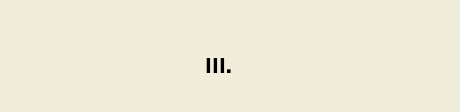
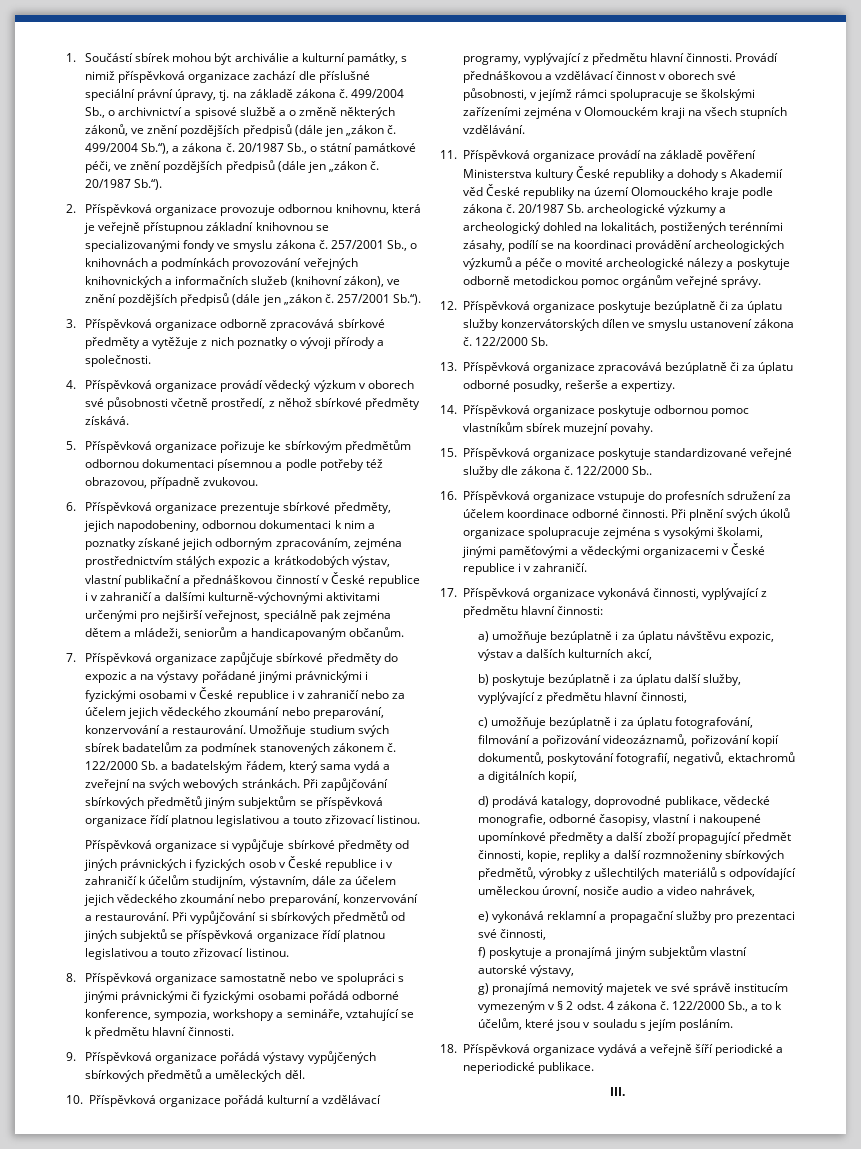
(205, 65) none -> [66,53,407,65] [85,71,370,83] [85,89,404,101] [85,107,396,119] [85,124,396,137] [85,143,417,155] [85,160,379,173] [85,179,163,190] [66,204,421,216] [84,222,329,234] [85,240,417,252] [85,258,358,270] [85,276,400,288] [85,293,421,306] [66,319,385,331] [85,337,385,349] [85,355,152,367] [66,380,414,392] [85,397,420,410] [85,416,130,425] [66,440,411,453] [85,459,383,471] [85,477,259,489] [66,502,391,514] [84,520,375,532] [85,538,402,550] [85,556,390,568] [85,572,420,587] [85,592,380,604] [85,610,391,622] [85,627,404,640] [66,652,398,665] [85,671,368,683] [85,687,406,702] [85,707,384,719] [85,725,389,737] [85,742,396,755] [85,761,390,773] [85,778,388,791] [85,796,383,809] [85,815,420,827] [85,839,409,852] [84,856,394,871] [85,875,396,888] [84,894,418,906] [85,911,405,924] [84,929,385,942] [85,948,289,960] [66,973,404,985] [84,991,399,1003] [85,1009,414,1021] [85,1027,235,1039] [66,1051,376,1064] [85,1069,305,1082] [66,1095,382,1107] [462,53,779,65] [462,71,737,83] [462,88,756,101] [462,107,788,119] [462,125,525,134] [440,150,757,162] [462,166,784,181] [462,184,774,199] [462,204,727,216] [462,222,784,234] [462,240,785,252] [462,257,790,270] [462,275,762,288] [440,301,783,313] [462,319,795,331] [462,337,548,346] [440,362,794,374] [462,380,676,392] [440,405,750,417] [462,422,654,435] [440,448,793,460] [462,466,653,478] [440,491,792,503] [462,508,791,521] [462,527,764,539] [461,543,766,558] [462,563,588,575] [440,588,768,600] [462,606,603,618] [478,631,774,643] [478,649,652,661] [478,674,741,686] [478,692,687,704] [478,717,753,729] [478,734,779,747] [478,752,795,765] [478,771,578,783] [478,796,770,808] [478,814,761,826] [478,832,791,844] [478,850,784,862] [478,867,796,880] [478,886,755,897] [478,911,795,923] [478,929,547,940] [478,946,747,959] [478,965,575,977] [478,983,788,995] [478,1001,783,1013] [478,1018,733,1031] [440,1044,784,1056] [462,1062,594,1074] 1. Součástí sbírek mohou být archiválie a kulturní památky, s nimiž příspěvková organizace zachází dle příslušné speciální právní úpravy, tj. na základě zákona č. 499/2004 Sb., o archivnictví a spisové službě a o změně některých zákonů, ve znění pozdějších předpisů (dále jen „zákon č. 499/2004 Sb.“), a zákona č. 20/1987 Sb., o státní památkové péči, ve znění pozdějších předpisů (dále jen „zákon č. 20/1987 Sb.“). // 2. Příspěvková organizace provozuje odbornou knihovnu, která je veřejně přístupnou základní knihovnou se specializovanými fondy ve smyslu zákona č. 257/2001 Sb., o knihovnách a podmínkách provozování veřejných knihovnických a informačních služeb (knihovní zákon), ve znění pozdějších předpisů (dále jen „zákon č. 257/2001 Sb.“). // 3. Příspěvková organizace odborně zpracovává sbírkové předměty a vytěžuje z nich poznatky o vývoji přírody a společnosti. // 4. Příspěvková organizace provádí vědecký výzkum v oborech své působnosti včetně prostředí, z něhož sbírkové předměty získává. // 5. Příspěvková organizace pořizuje ke sbírkovým předmětům odbornou dokumentaci písemnou a podle potřeby též obrazovou, případně zvukovou. // 6. Příspěvková organizace prezentuje sbírkové předměty, jejich napodobeniny, odbornou dokumentaci k nim a poznatky získané jejich odborným zpracováním, zejména prostřednictvím stálých expozic a krátkodobých výstav, vlastní publikační a přednáškovou činností v České republice i v zahraničí a dalšími kulturně-výchovnými aktivitami určenými pro nejširší veřejnost, speciálně pak zejména dětem a mládeži, seniorům a handicapovaným občanům. // 7. Příspěvková organizace zapůjčuje sbírkové předměty do expozic a na výstavy pořádané jinými právnickými i fyzickými osobami v České republice i v zahraničí nebo za účelem jejich vědeckého zkoumání nebo preparování, konzervování a restaurování. Umožňuje studium svých sbírek badatelům za podmínek stanovených zákonem č. 122/2000 Sb. a badatelským řádem, který sama vydá a zveřejní na svých webových stránkách. Při zapůjčování sbírkových předmětů jiným subjektům se příspěvková organizace řídí platnou legislativou a touto zřizovací listinou. // Příspěvková organizace si vypůjčuje sbírkové předměty od jiných právnických i fyzických osob v České republice i v zahraničí k účelům studijním, výstavním, dále za účelem jejich vědeckého zkoumání nebo preparování, konzervování a restaurování. Při vypůjčování si sbírkových předmětů od jiných subjektů se příspěvková organizace řídí platnou legislativou a touto zřizovací listinou. // 8. Příspěvková organizace samostatně nebo ve spolupráci s jinými právnickými či fyzickými osobami pořádá odborné konference, sympozia, workshopy a semináře, vztahující se k předmětu hlavní činnosti. // 9. Příspěvková organizace pořádá výstavy vypůjčených sbírkových předmětů a uměleckých děl. // 10. Příspěvková organizace pořádá kulturní a vzdělávací programy, vyplývající z předmětu hlavní činnosti. Provádí přednáškovou a vzdělávací činnost v oborech své působnosti, v jejímž rámci spolupracuje se školskými zařízeními zejména v Olomouckém kraji na všech stupních vzdělávání. // 11. Příspěvková organizace provádí na základě pověření Ministerstva kultury České republiky a dohody s Akademií věd České republiky na území Olomouckého kraje podle zákona č. 20/1987 Sb. archeologické výzkumy a archeologický dohled na lokalitách, postižených terénními zásahy, podílí se na koordinaci provádění archeologických výzkumů a péče o movité archeologické nálezy a poskytuje odborně metodickou pomoc orgánům veřejné správy. // 12. Příspěvková organizace poskytuje bezúplatně či za úplatu služby konzervátorských dílen ve smyslu ustanovení zákona č. 122/2000 Sb. // 13. Příspěvková organizace zpracovává bezúplatně či za úplatu odborné posudky, rešerše a expertizy. // 14. Příspěvková organizace poskytuje odbornou pomoc vlastníkům sbírek muzejní povahy. // 15. Příspěvková organizace poskytuje standardizované veřejné služby dle zákona č. 122/2000 Sb.. // 16. Příspěvková organizace vstupuje do profesních sdružení za účelem koordinace odborné činnosti. Při plnění svých úkolů organizace spolupracuje zejména s vysokými školami, jinými paměťovými a vědeckými organizacemi v České republice i v zahraničí. // 17. Příspěvková organizace vykonává činnosti, vyplývající z předmětu hlavní činnosti: // a) umožňuje bezúplatně i za úplatu návštěvu expozic, výstav a dalších kulturních akcí, // b) poskytuje bezúplatně i za úplatu další služby, vyplývající z předmětu hlavní činnosti, // c) umožňuje bezúplatně i za úplatu fotografování, filmování a pořizování videozáznamů, pořizování kopií dokumentů, poskytování fotografií, negativů, ektachromů a digitálních kopií, // d) prodává katalogy, doprovodné publikace, vědecké monografie, odborné časopisy, vlastní i nakoupené upomínkové předměty a další zboží propagující předmět činnosti, kopie, repliky a další rozmnoženiny sbírkových předmětů, výrobky z ušlechtilých materiálů s odpovídající uměleckou úrovní, nosiče audio a video nahrávek, // e) vykonává reklamní a propagační služby pro prezentaci své činnosti, // f) poskytuje a pronajímá jiným subjektům vlastní autorské výstavy, // g) pronajímá nemovitý majetek ve své správě institucím vymezeným v § 2 odst. 4 zákona č. 122/2000 Sb., a to k účelům, které jsou v souladu s jejím posláním. // 18. Příspěvková organizace vydává a veřejně šíří periodické a neperiodické publikace. //

